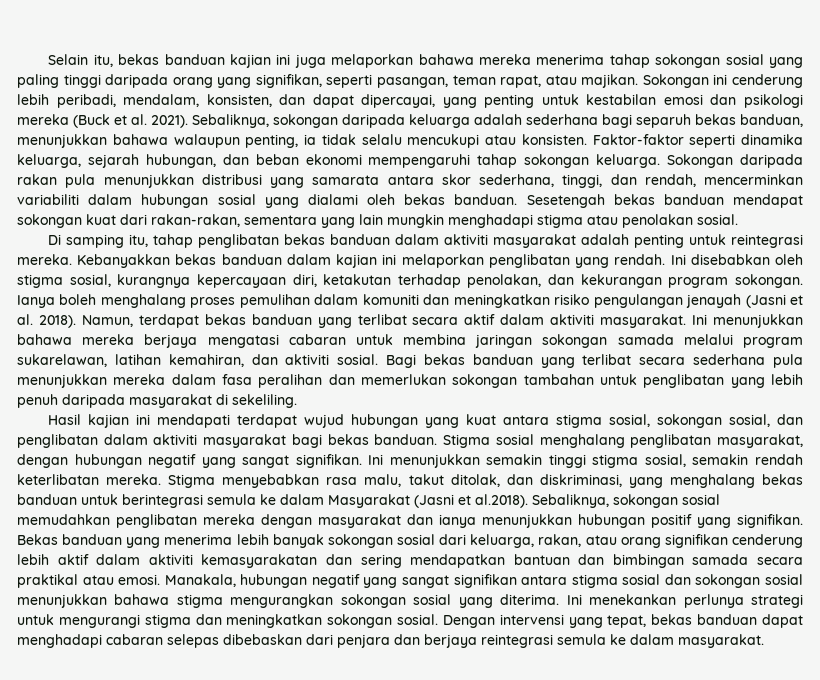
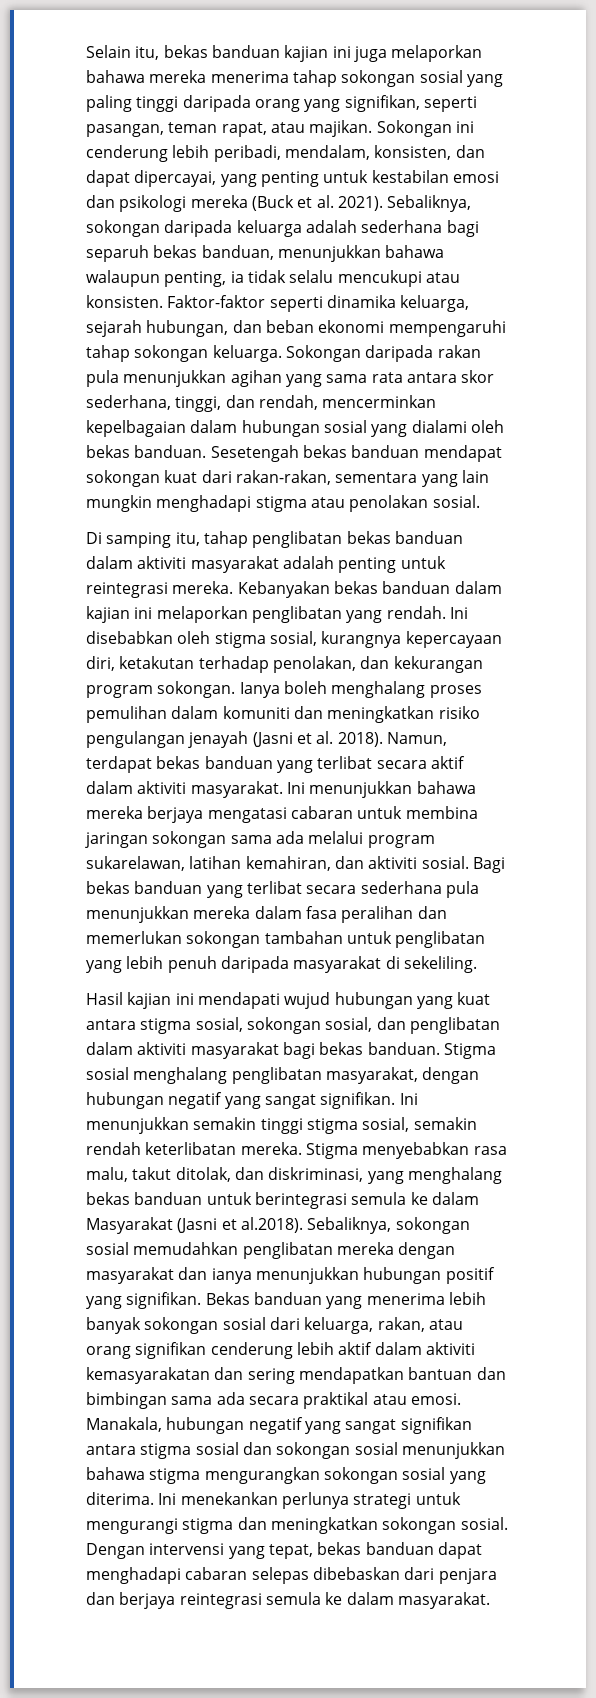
[201,174,380,188] distribusi yang samarata -> [230,370,403,387] agihan yang sama rata
[17,194,79,205] variabiliti -> [86,420,186,437] kepelbagaian
[77,254,171,268] Kebanyakkan -> [237,581,330,598] Kebanyakan
[617,334,674,345] samada -> [230,831,304,844] sama ada
[237,414,298,428] terdapat -> (280, 1000) none
[692,554,749,565] samada -> [171,1392,245,1405] sama ada

